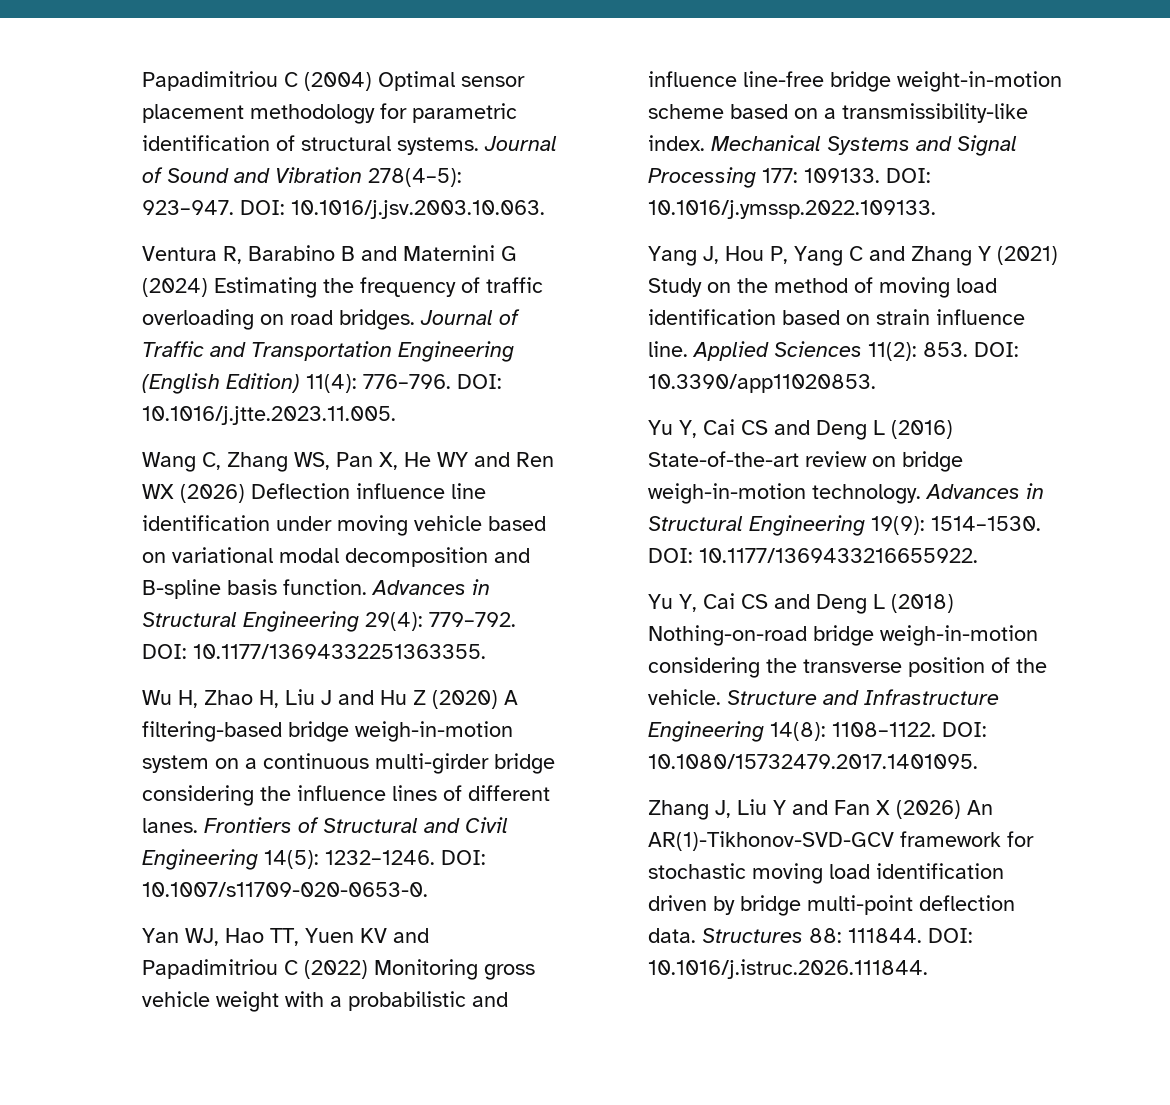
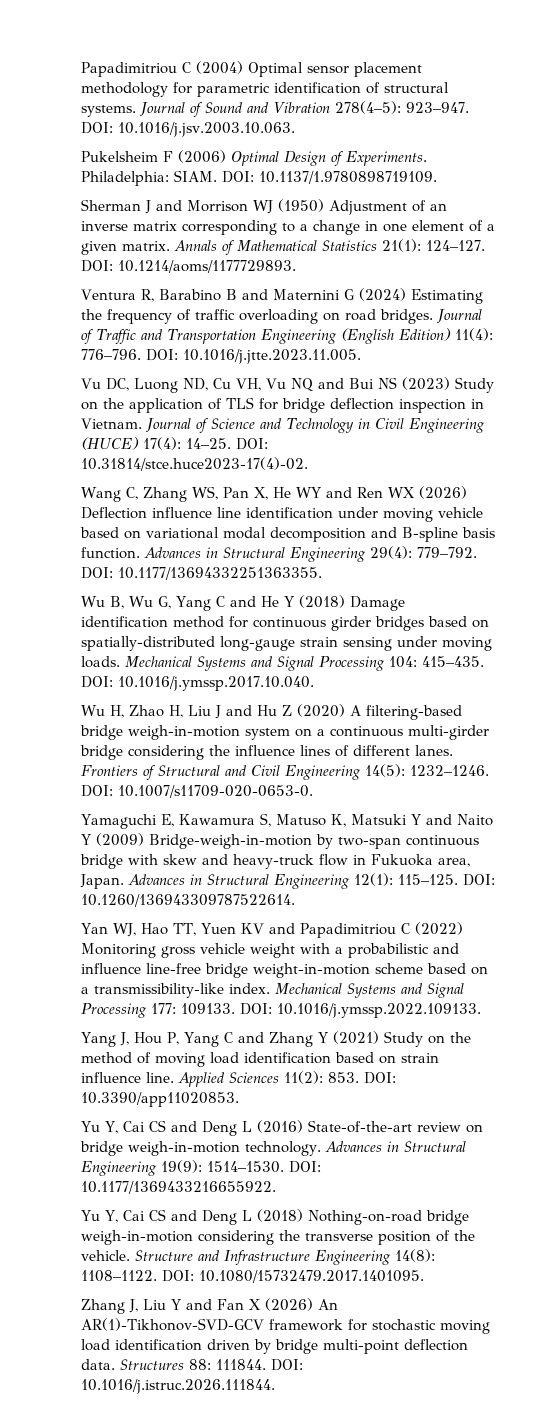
(545, 209) none -> [81,150,428,166] [81,170,438,186] [81,199,448,215] [81,220,496,235] [81,239,486,255] [81,260,297,273] // Pukelsheim F (2006) Optimal Design of Experiments. Philadelphia: SIAM. DOI: 10.1137/1.9780898719109. // Sherman J and Morrison WJ (1950) Adjustment of an inverse matrix corresponding to a change in one element of a given matrix. Annals of Mathematical Statistics 21(1): 124–127. DOI: 10.1214/aoms/1177729893.
(396, 415) none -> [81,377,495,393] [81,397,485,413] [81,418,486,433] [81,437,269,450] [81,457,309,471] // Vu DC, Luong ND, Cu VH, Vu NQ and Bui NS (2023) Study on the application of TLS for bridge deflection inspection in Vietnam. Journal of Science and Technology in Civil Engineering (HUCE) 17(4): 14–25. DOI: 10.31814/stce.huce2023-17(4)-02.
(486, 651) none -> [81,595,406,611] [81,616,490,631] [81,636,493,651] [81,656,485,671] [81,676,315,691] // Wu B, Wu G, Yang C and He Y (2018) Damage identification method for continuous girder bridges based on spatially-distributed long-gauge strain sensing under moving loads. Mechanical Systems and Signal Processing 104: 415–435. DOI: 10.1016/j.ymssp.2017.10.040.
(428, 889) none -> [81,813,494,829] [81,833,480,849] [80,854,471,869] [80,873,496,889] [81,894,296,907] // Yamaguchi E, Kawamura S, Matuso K, Matsuki Y and Naito Y (2009) Bridge-weigh-in-motion by two-span continuous bridge with skew and heavy-truck flow in Fukuoka area, Japan. Advances in Structural Engineering 12(1): 115–125. DOI: 10.1260/136943309787522614.

